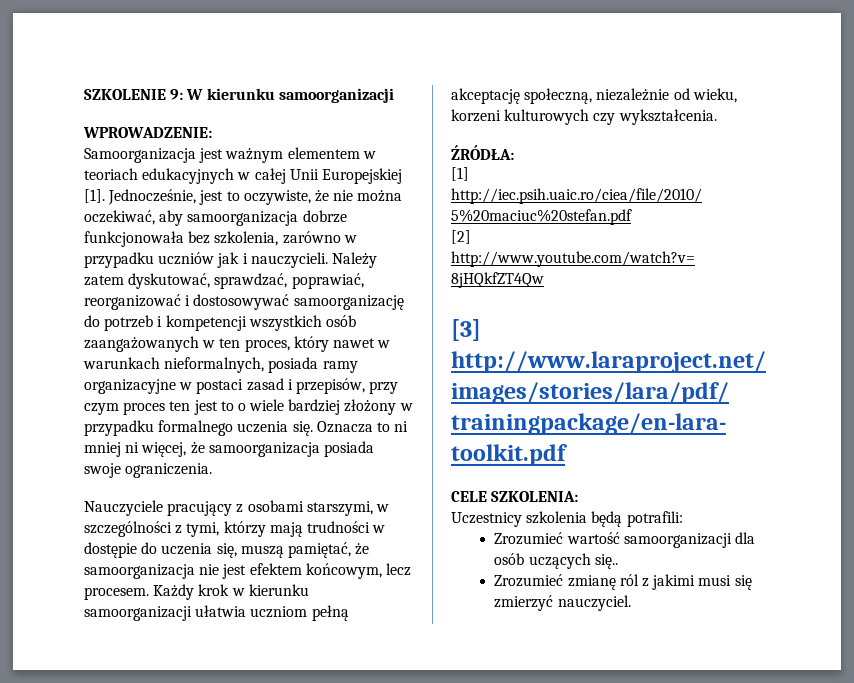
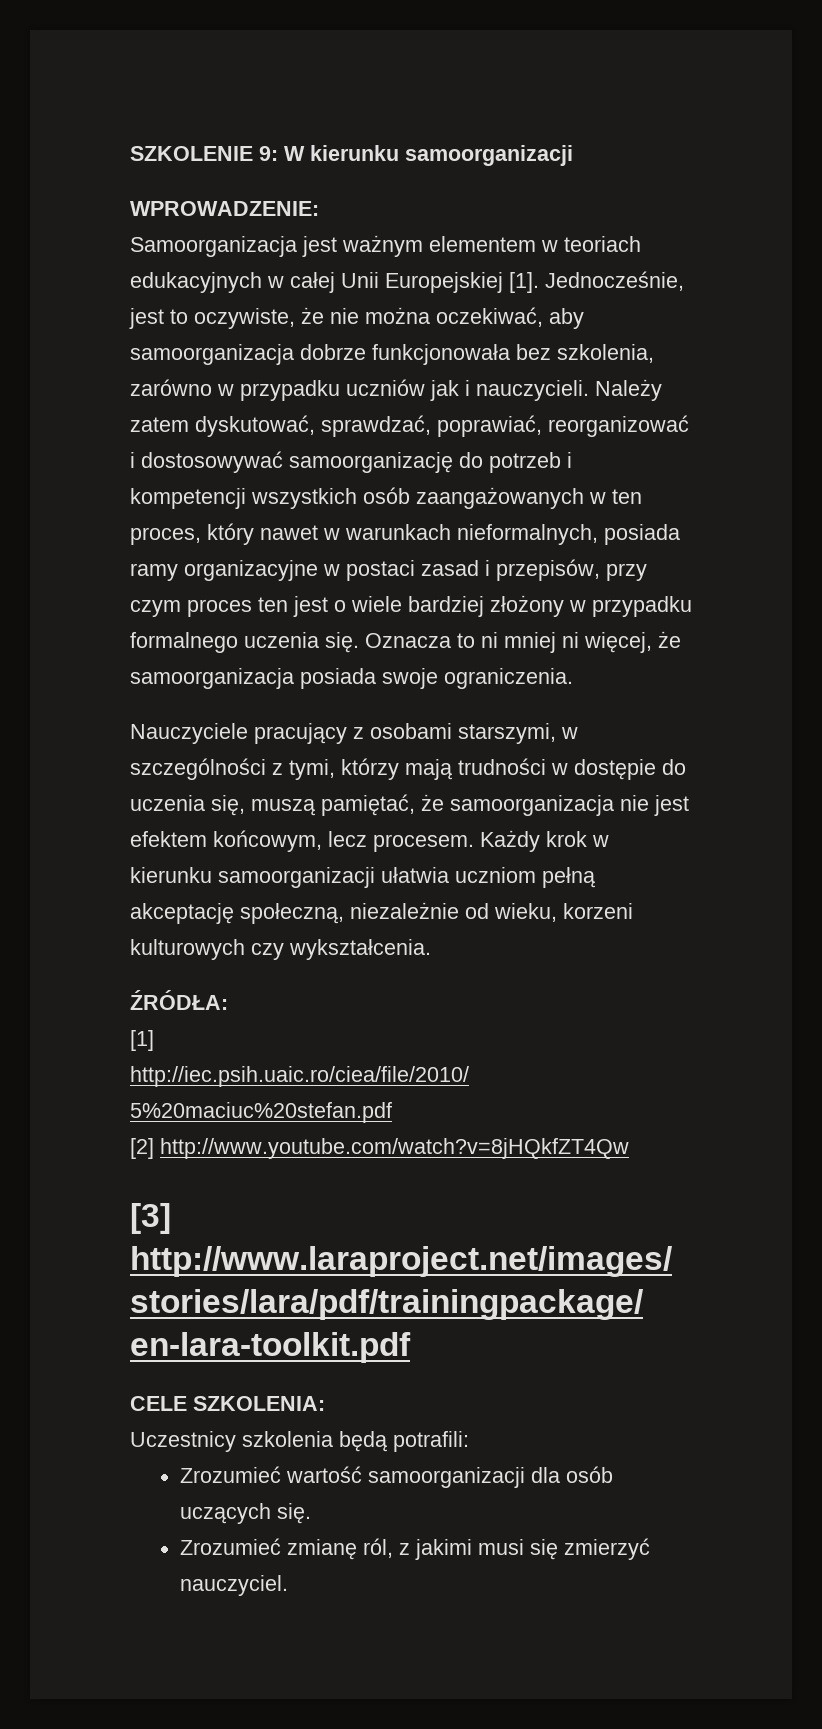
[220,401,234,411] to -> (328, 606) none
[594,554,618,569] się.. -> [277,1503,312,1524] się.
[619,574,639,586] ról -> [363,1538,394,1558] ról,

